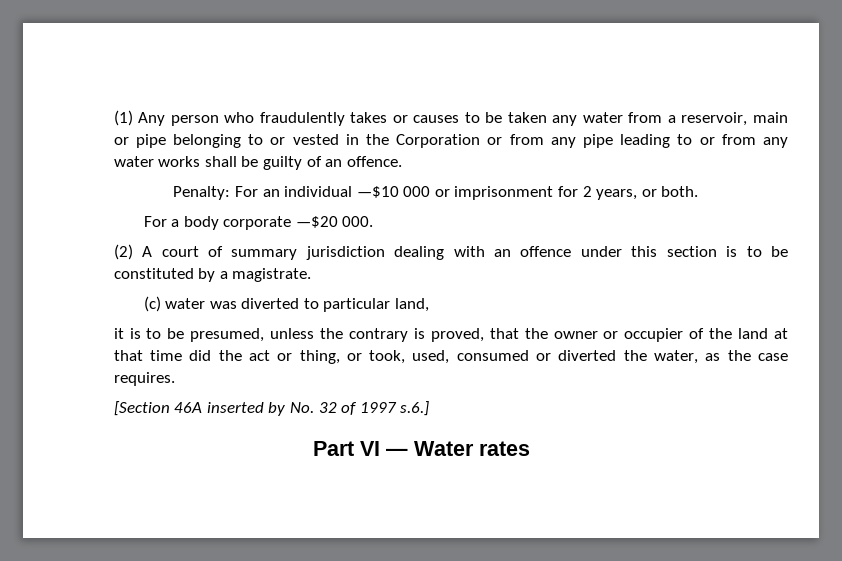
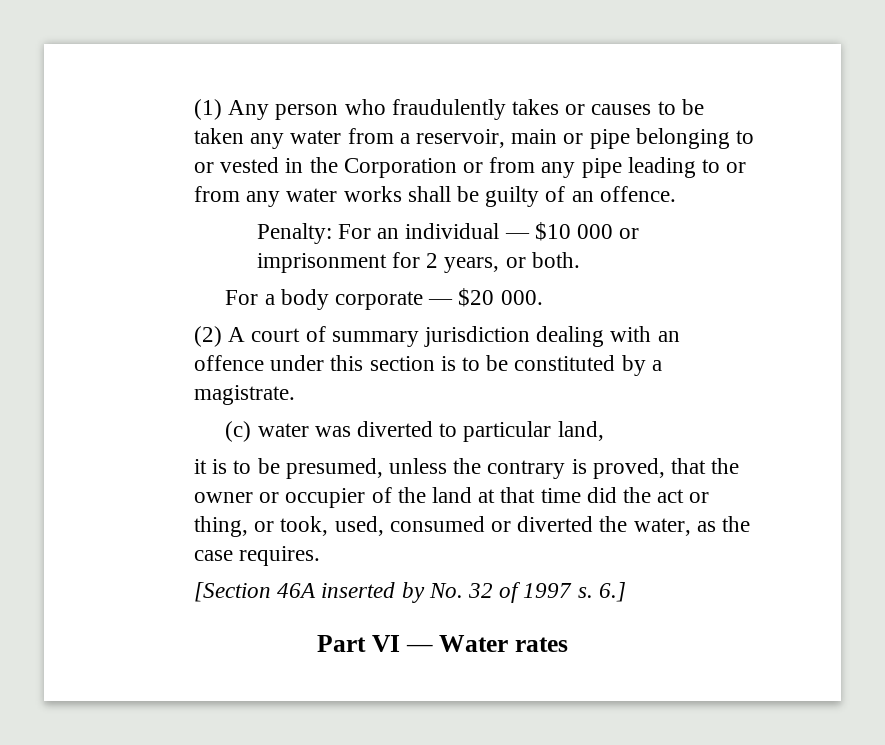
[356,186,399,198] —$10 -> [504,222,571,241] — $10
[295,216,338,228] —$20 -> [428,288,495,307] — $20
[400,401,430,416] s.6.] -> [577,582,626,602] s. 6.]

